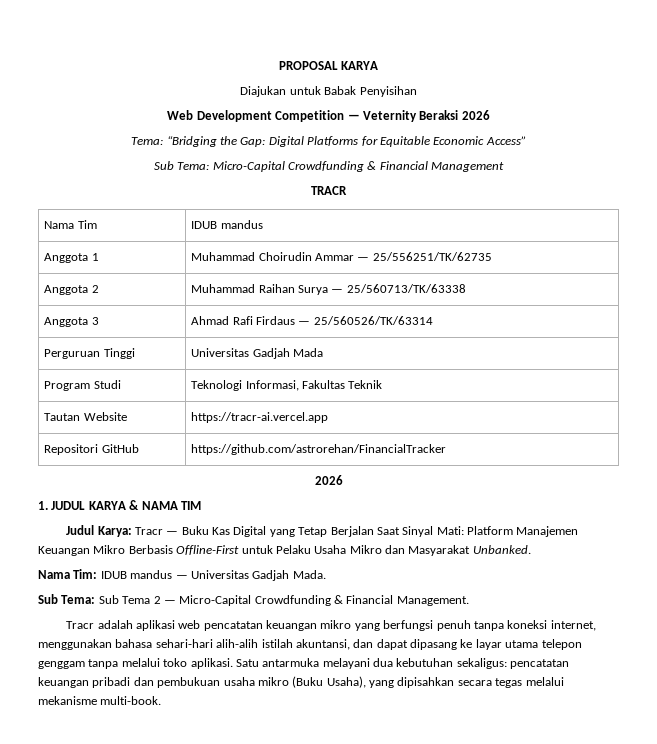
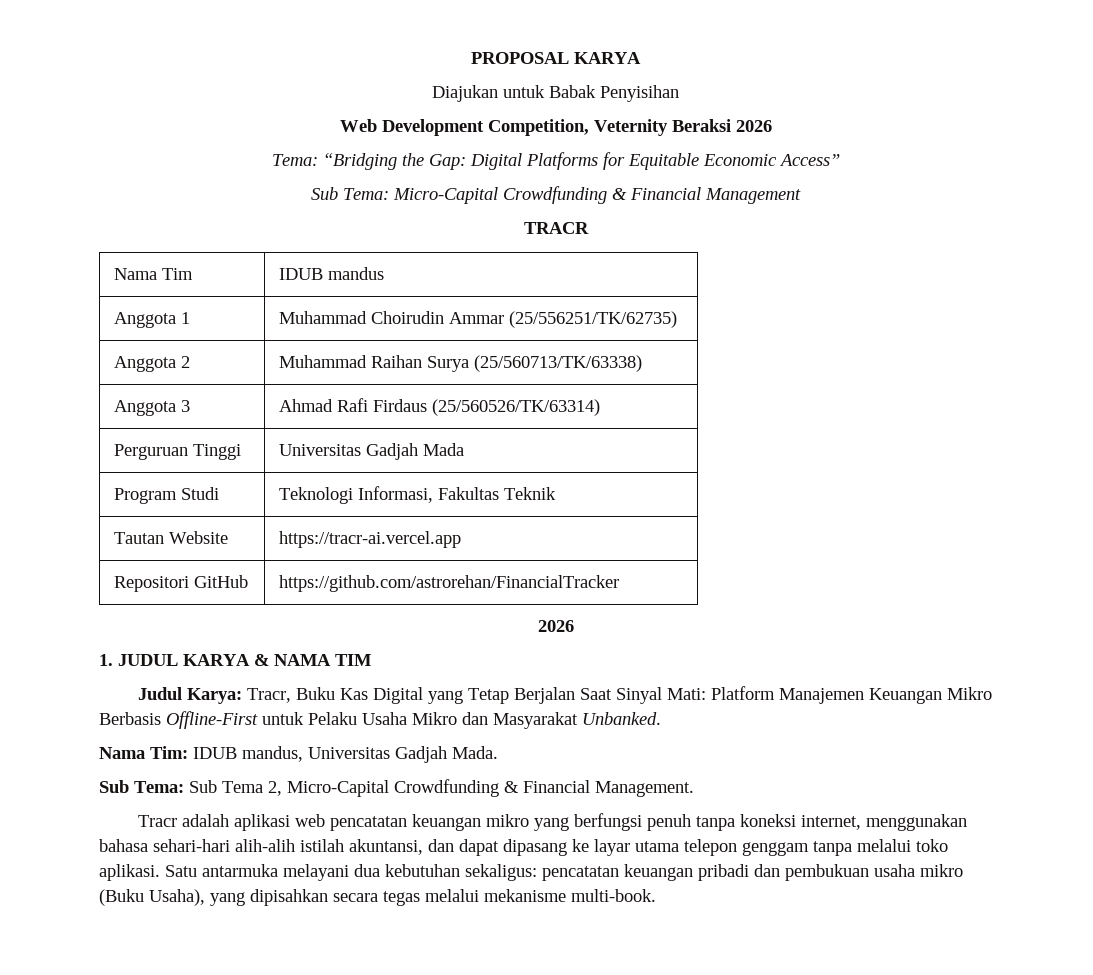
[275,110,360,122] Competition — -> [487,119,589,136] Competition,
[357,252,492,261] — 25/556251/TK/62735 -> [508,311,677,328] (25/556251/TK/62735)
[331,284,466,293] — 25/560713/TK/63338 -> [473,355,642,372] (25/560713/TK/63338)
[298,316,433,325] — 25/560526/TK/63314 -> [431,399,600,416] (25/560526/TK/63314)
[134,527,179,535] Tracr — -> [247,688,292,703] Tracr,
[130,570,188,579] mandus — -> [242,746,303,762] mandus,
[153,596,176,604] 2 — -> [268,781,282,796] 2,

